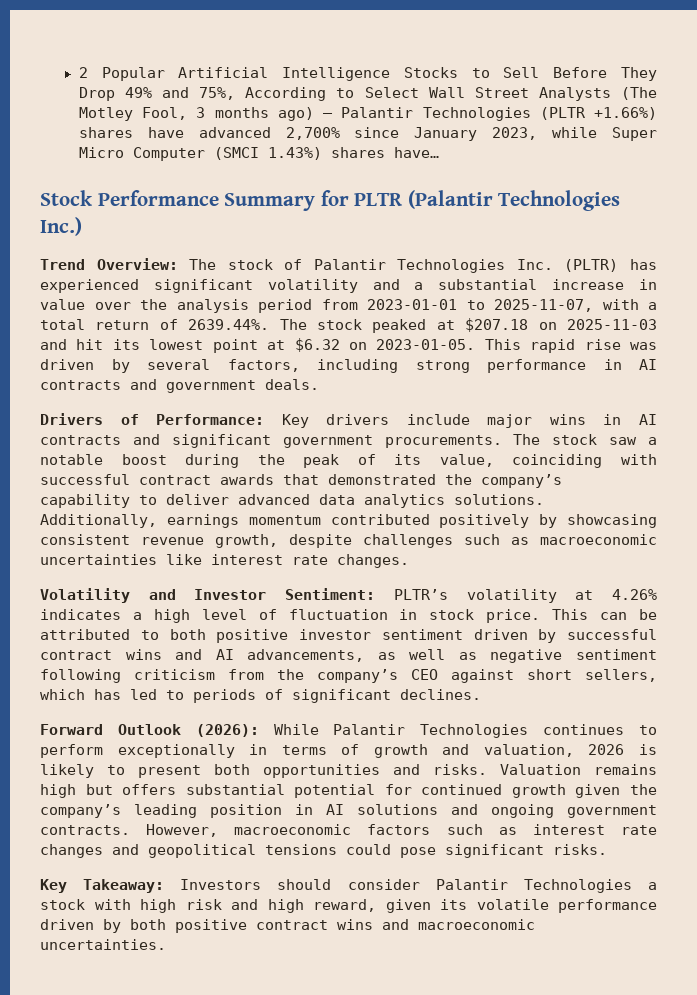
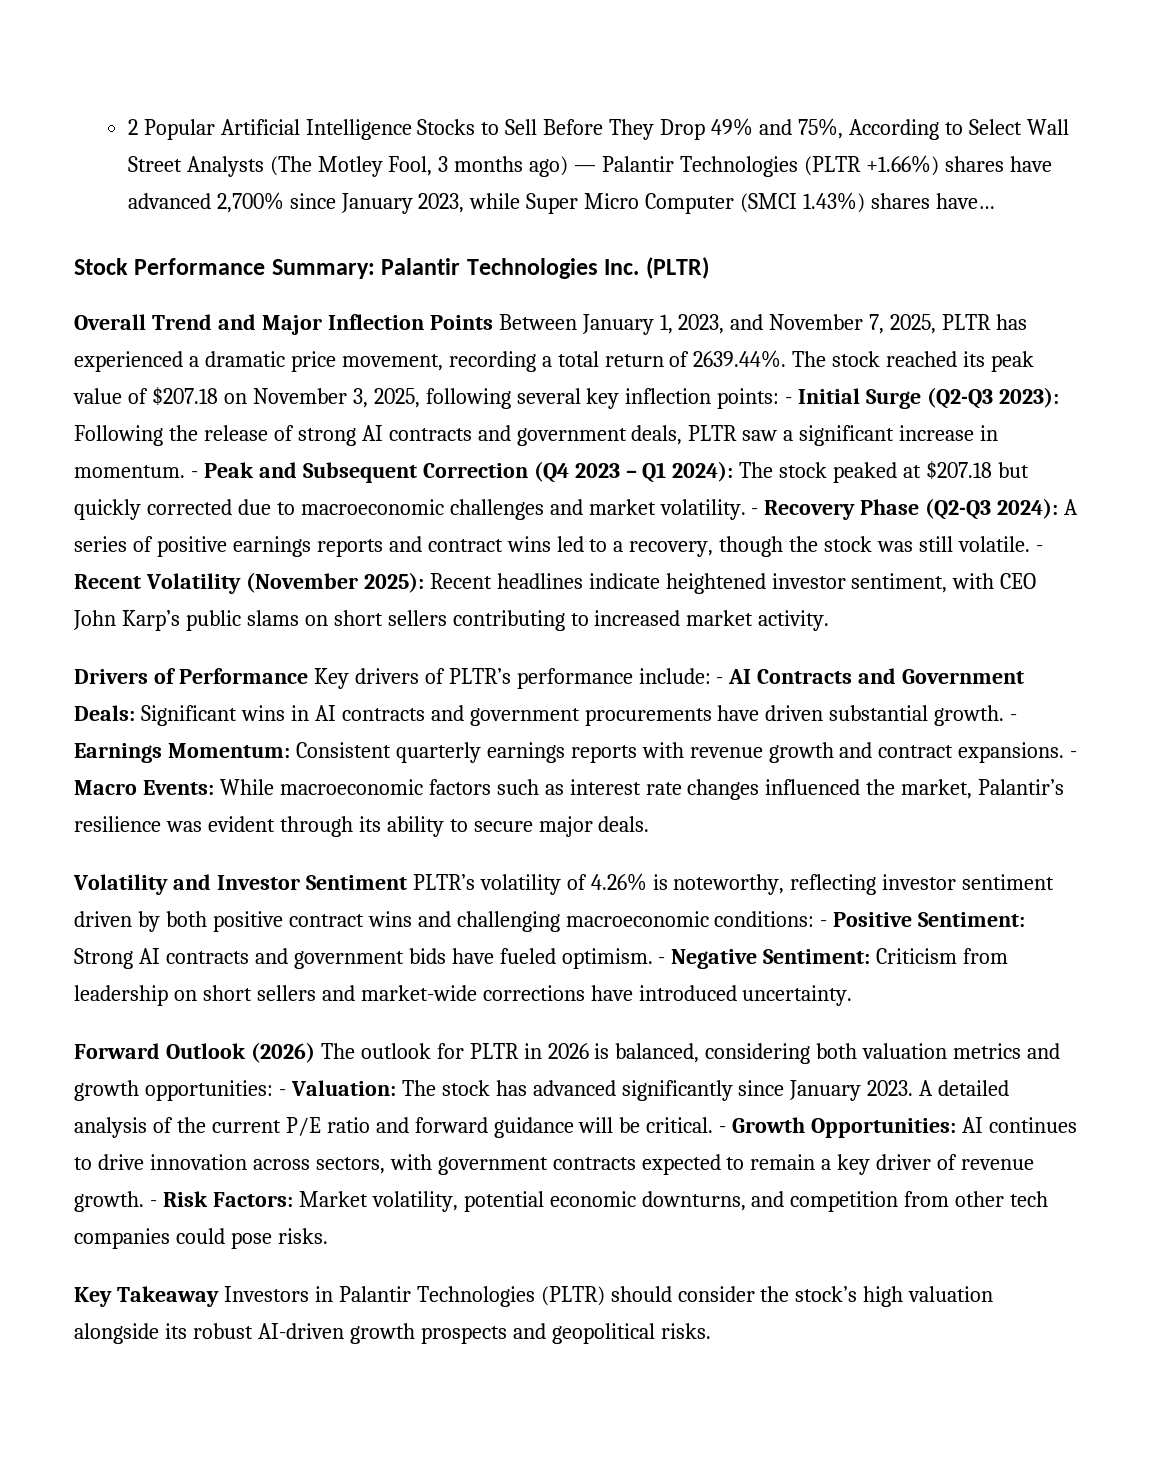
[224,190,621,211] [40,217,82,236] [40,258,657,273] [40,279,657,293] [40,299,639,313] Summary for PLTR (Palantir Technologies Inc.) // Trend Overview: The stock of Palantir Technologies Inc. (PLTR) has experienced significant volatility and a substantial increase in value over the analysis period from 2023-01-01 to 2025-11-07, with -> [271,257,709,279] [74,314,1028,335] [74,351,536,372] Summary: Palantir Technologies Inc. (PLTR) // Overall Trend and Major Inflection Points Between January 1, 2023, and November 7, 2025, PLTR has experienced a dramatic price movement, recording
[372,318,657,333] [40,338,657,353] [40,359,586,373] peaked at $207.18 on 2025-11-03 and hit its lowest point at $6.32 on 2023-01-05. This rapid rise was driven by several factors, including strong performance -> [886,351,1035,372] [73,387,1060,409] [74,425,999,446] [74,461,1030,483] [74,498,1079,520] [74,536,1043,557] [74,572,1037,594] [73,610,830,631] [74,668,1025,689] [74,705,285,726] reached its peak value of $207.18 on November 3, 2025, following several key inflection points: - Initial Surge (Q2-Q3 2023): Following the release of strong AI contracts and government deals, PLTR saw a significant increase in momentum. - Peak and Subsequent Correction (Q4 2023 – Q1 2024): The stock peaked at $207.18 but quickly corrected due to macroeconomic challenges and market volatility. - Recovery Phase (Q2-Q3 2024): A series of positive earnings reports and contract wins led to a recovery, though the stock was still volatile. - Recent Volatility (November 2025): Recent headlines indicate heightened investor sentiment, with CEO John Karp’s public slams on short sellers contributing to increased market activity. // Drivers of Performance Key drivers of PLTR’s performance include: - AI Contracts and Government Deals: Significant wins
[265,379,319,390] [40,413,657,428] [40,434,657,448] [40,454,657,468] [40,474,562,488] [40,494,544,508] [40,514,657,528] [40,534,657,548] [40,554,409,568] [40,588,657,603] [40,609,657,623] [40,629,657,643] [40,649,657,663] [40,669,657,683] [40,689,481,703] [40,724,657,738] [40,744,657,758] [40,764,657,778] [40,784,657,798] [40,804,657,818] [40,824,219,837] deals. // Drivers of Performance: Key drivers include major wins in AI contracts and significant government procurements. The stock saw a notable boost during the peak of its value, coinciding with successful contract awards that demonstrated the company’s capability to deliver advanced data analytics solutions. Additionally, earnings momentum contributed positively by showcasing consistent revenue growth, despite challenges such as macroeconomic uncertainties like interest rate changes. // Volatility and Investor Sentiment: PLTR’s volatility at 4.26% indicates a high level of fluctuation in stock price. This can be attributed to both positive investor sentiment driven by successful contract wins and AI advancements, as well as negative sentiment following criticism from the company’s CEO against short sellers, which has led to periods of significant declines. // Forward Outlook (2026): While Palantir Technologies continues to perform exceptionally in terms of growth and valuation, 2026 is likely to present both opportunities and risks. Valuation remains high but offers substantial potential for continued growth given the company’s leading position in AI solutions and ongoing government contracts. However, -> [584,705,1018,726] [74,742,1078,763] [74,779,274,795] procurements have driven substantial growth. - Earnings Momentum: Consistent quarterly earnings reports with revenue growth and contract expansions. - Macro Events: While
[112,844,607,858] [40,879,657,893] [40,899,657,913] and geopolitical tensions could pose significant risks. // Key Takeaway: Investors should consider Palantir Technologies a stock with high risk and high reward, given its volatile performance -> [765,779,1065,799] [74,816,650,837] [73,873,1055,895] influenced the market, Palantir’s resilience was evident through its ability to secure major deals. // Volatility and Investor Sentiment PLTR’s volatility of 4.26% is noteworthy, reflecting investor sentiment
[418,919,535,930] [40,939,166,950] macroeconomic uncertainties. -> [456,911,1026,932] [74,948,1009,969] [74,985,853,1006] [74,1042,1061,1064] [74,1080,1010,1101] [74,1117,1078,1138] [74,1154,1035,1175] [74,1191,1049,1212] [74,1228,328,1249] [74,1286,994,1307] [74,1323,711,1344] challenging macroeconomic conditions: - Positive Sentiment: Strong AI contracts and government bids have fueled optimism. - Negative Sentiment: Criticism from leadership on short sellers and market-wide corrections have introduced uncertainty. // Forward Outlook (2026) The outlook for PLTR in 2026 is balanced, considering both valuation metrics and growth opportunities: - Valuation: The stock has advanced significantly since January 2023. A detailed analysis of the current P/E ratio and forward guidance will be critical. - Growth Opportunities: AI continues to drive innovation across sectors, with government contracts expected to remain a key driver of revenue growth. - Risk Factors: Market volatility, potential economic downturns, and competition from other tech companies could pose risks. // Key Takeaway Investors in Palantir Technologies (PLTR) should consider the stock’s high valuation alongside its robust AI-driven growth prospects and geopolitical risks.

